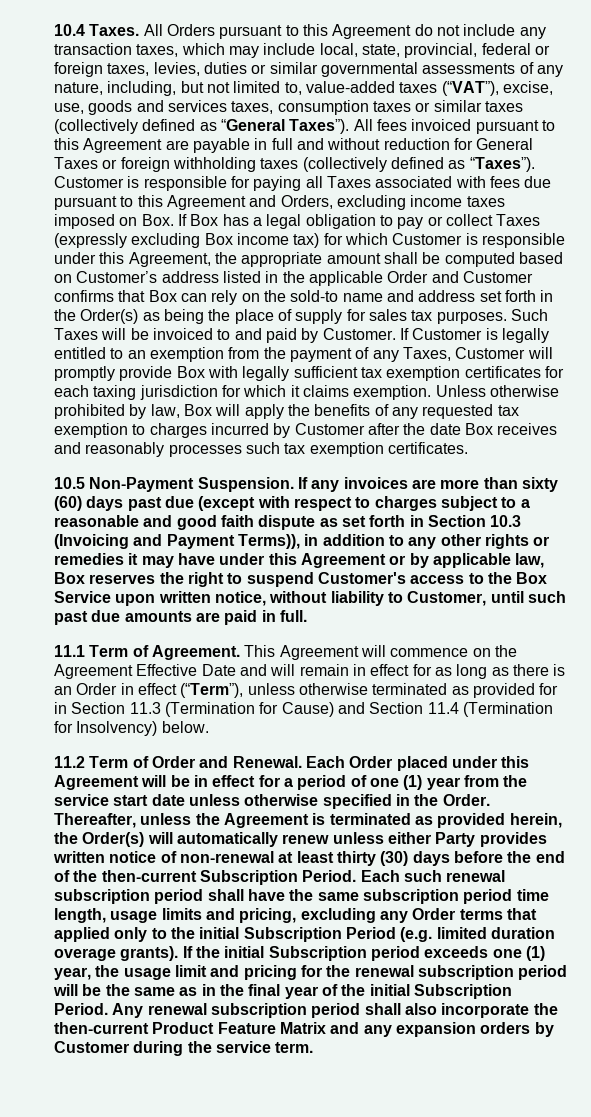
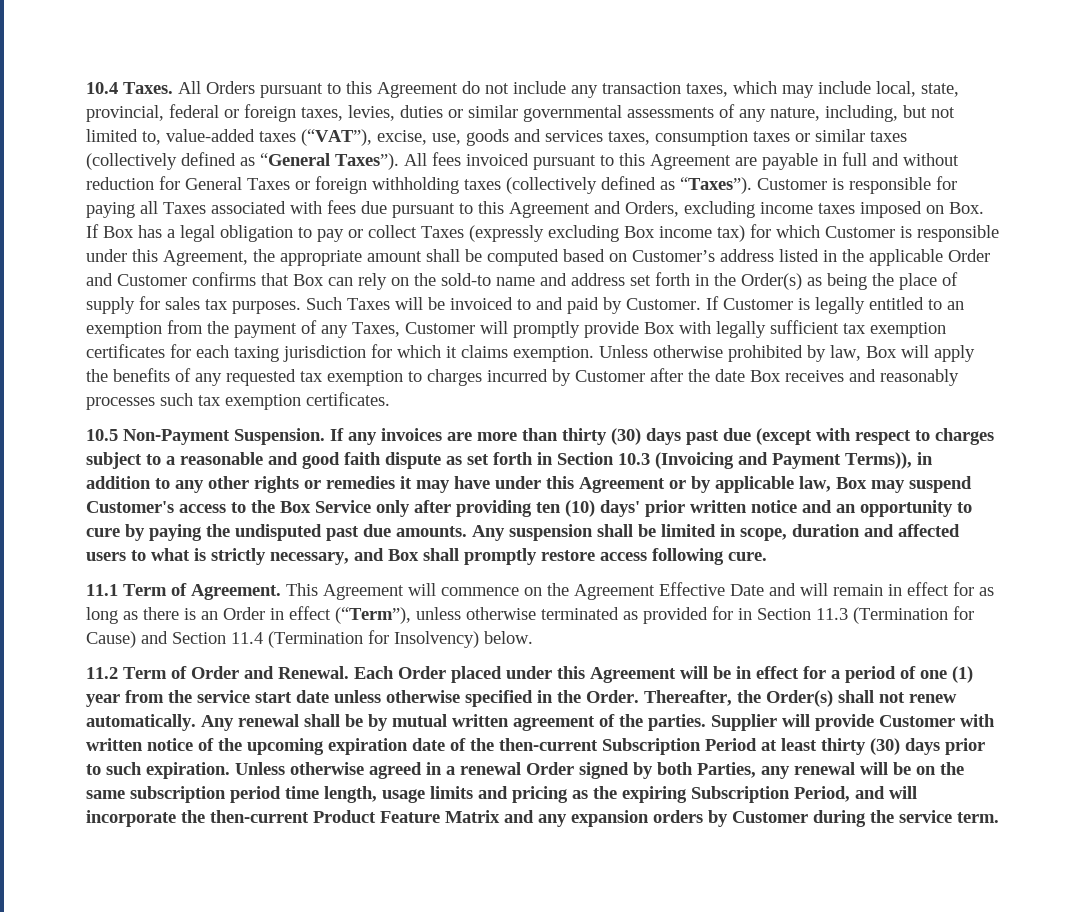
[521,477,558,492] [54,496,82,511] sixty (60) -> [562,428,641,445] thirty (30)
[89,572,243,587] reserves the right to -> [871,480,905,493] may
[115,591,566,606] [54,610,307,625] upon written notice, without liability to Customer, until such past due amounts are paid in full. -> [376,500,972,517] [86,524,960,541] [86,548,767,565] only after providing ten (10) days' prior written notice and an opportunity to cure by paying the undisputed past due amounts. Any suspension shall be limited in scope, duration and affected users to what is strictly necessary, and Box shall promptly restore access following cure.
[140,813,562,828] [54,832,547,847] [53,851,274,863] unless the Agreement is terminated as provided herein, the Order(s) will automatically renew unless either Party provides written notice of non-renewal -> [737,690,957,707] [86,714,995,731] [86,738,757,755] the Order(s) shall not renew automatically. Any renewal shall be by mutual written agreement of the parties. Supplier will provide Customer with written notice of the upcoming expiration date of the then-current Subscription Period
[453,851,565,863] [54,870,506,885] [54,889,285,904] before the end of the then-current Subscription Period. Each such renewal subscription period shall have -> [945,738,985,755] [86,762,936,779] prior to such expiration. Unless otherwise agreed in a renewal Order signed by both Parties, any renewal will be on
[239,908,537,923] [54,927,555,942] [54,946,545,961] [54,965,568,980] [53,984,512,999] [54,1003,437,1018] pricing, excluding any Order terms that applied only to the initial Subscription Period (e.g. limited duration overage grants). If the initial Subscription period exceeds one (1) year, the usage limit and pricing for the renewal subscription period will be the same as in the final year of the initial Subscription Period. Any renewal subscription period shall also -> [512,786,917,803] pricing as the expiring Subscription Period, and will

